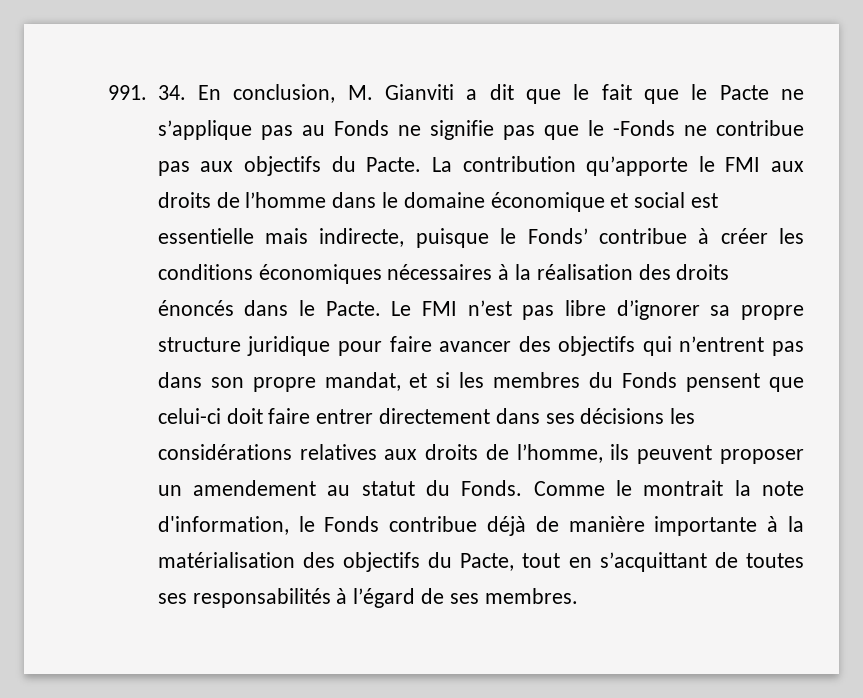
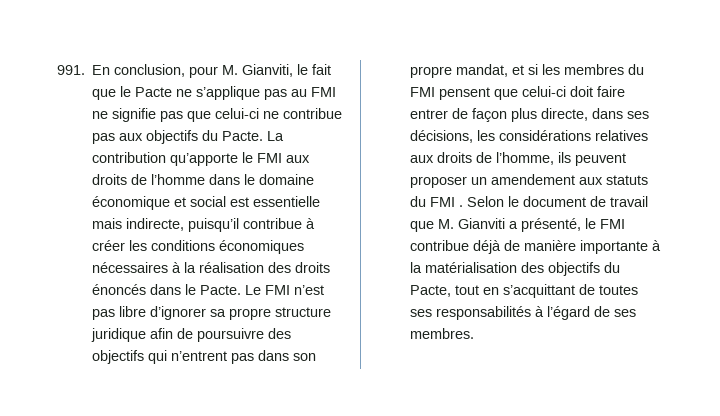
[157,85,186,100] 34. -> (85, 70) none
[347,84,562,104] M. Gianviti a dit que -> [189,64,294,78] pour M. Gianviti,
[333,120,389,136] Fonds -> [311,87,337,97] FMI
[587,120,675,136] le -Fonds -> [215,108,260,119] celui-ci
[415,228,588,248] puisque le Fonds’ -> [188,218,240,232] puisqu’il
[337,336,512,356] pour faire avancer -> [150,328,265,342] afin de poursuivre
[622,372,678,388] Fonds -> [410,87,436,97] FMI
[378,408,490,424] directement -> [452,108,589,122] de façon plus directe,
[580,408,665,424] décisions -> [410,130,474,143] décisions,
[327,480,804,496] [157,516,380,535] au statut du Fonds. Comme le montrait la note d'information, le Fonds -> [579,175,649,185] [410,196,649,207] [410,218,626,232] aux statuts du FMI . Selon le document de travail que M. Gianviti a présenté, le FMI

